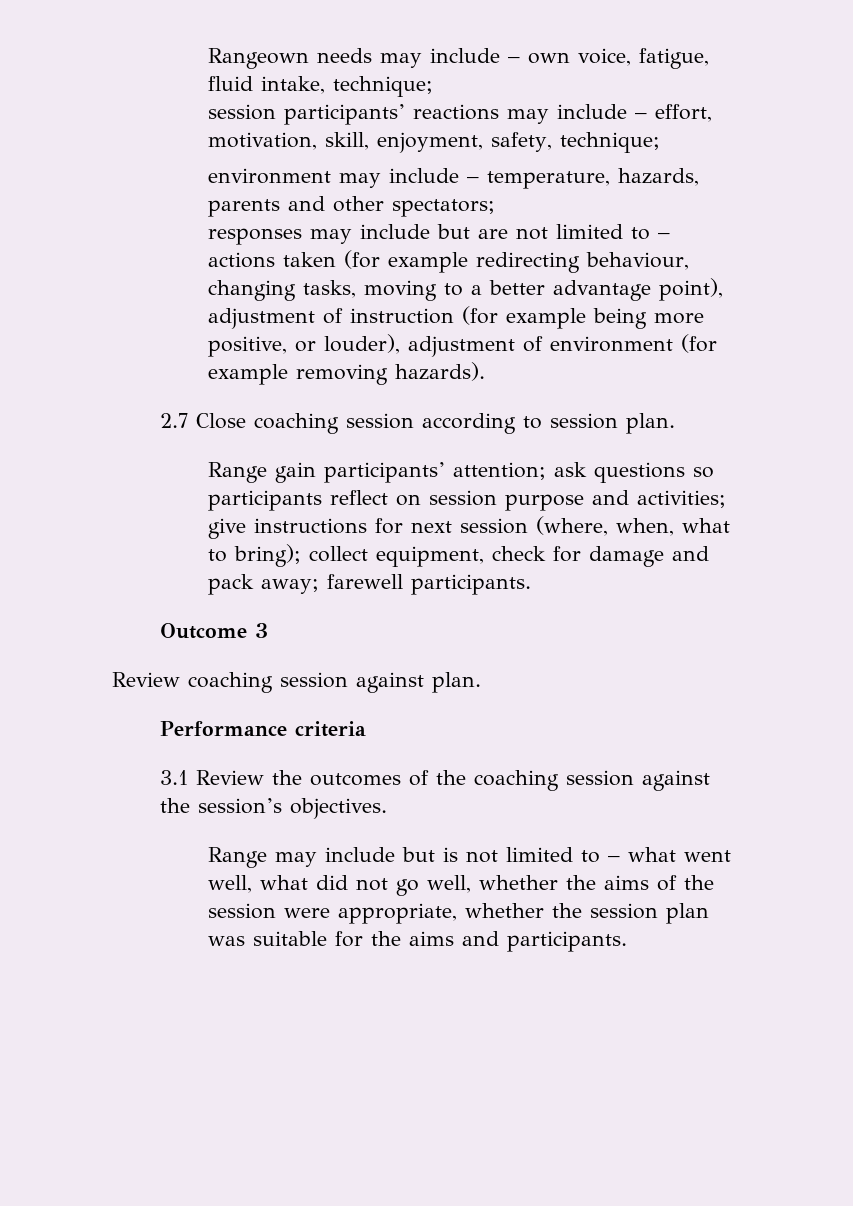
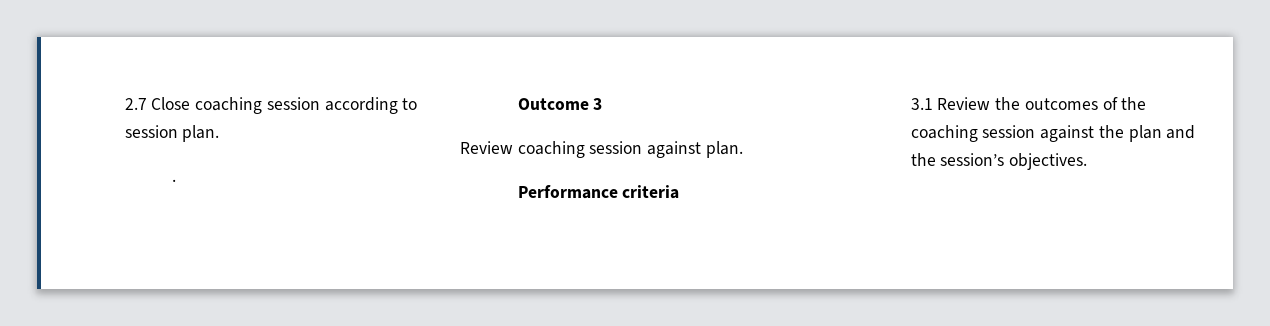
[208,48,710,69] [208,76,434,97] [208,104,713,125] [208,132,661,153] [208,168,700,189] [208,196,496,217] [208,224,671,245] [208,250,690,273] [208,278,724,301] [208,306,705,329] [208,334,718,357] [208,362,486,385] Rangeown needs may include – own voice, fatigue, fluid intake, technique; // session participants’ reactions may include – effort, motivation, skill, enjoyment, safety, technique; // environment may include – temperature, hazards, parents and other spectators; // responses may include but are not limited to – actions taken (for example redirecting behaviour, changing tasks, moving to a better advantage point), adjustment of instruction (for example being more positive, or louder), adjustment of environment (for example removing hazards). // -> (124, 104) none
[208,462,715,483] [208,490,727,511] [208,516,731,539] [208,544,710,567] [208,574,532,595] Range gain participants’ attention; ask questions so participants reflect on session purpose and activities; give instructions for next session (where, when, what to bring); collect equipment, check for damage and pack away; farewell participants. -> [172,179,177,182] .
(191, 805) none -> [1128,125,1196,142] [910,153,936,166] plan and the
[208,847,732,868] [208,875,715,896] [208,903,710,924] [208,931,628,952] // Range may include but is not limited to – what went well, what did not go well, whether the aims of the session were appropriate, whether the session plan was suitable for the aims and participants. -> (1088, 161) none

